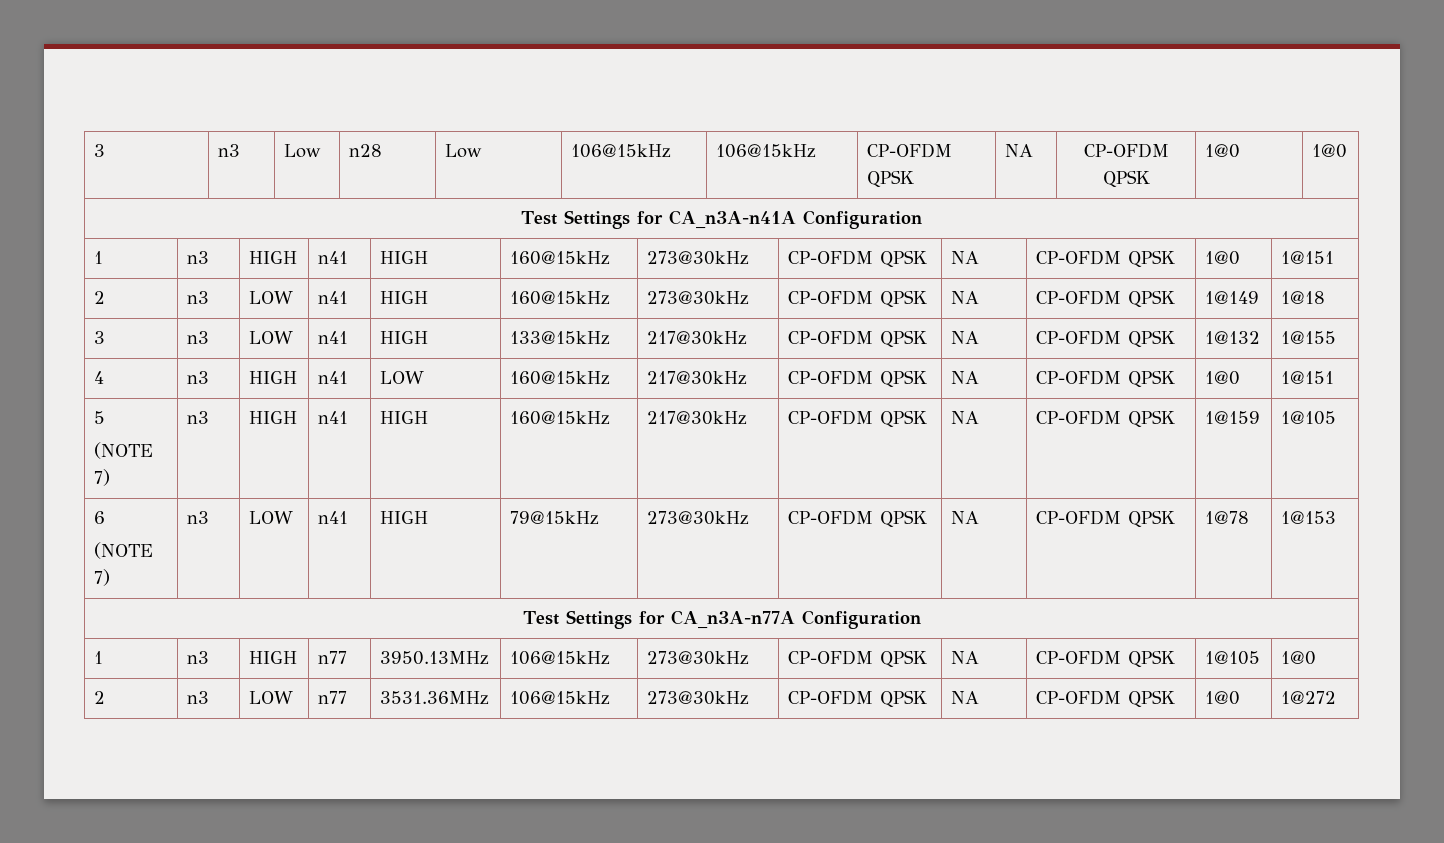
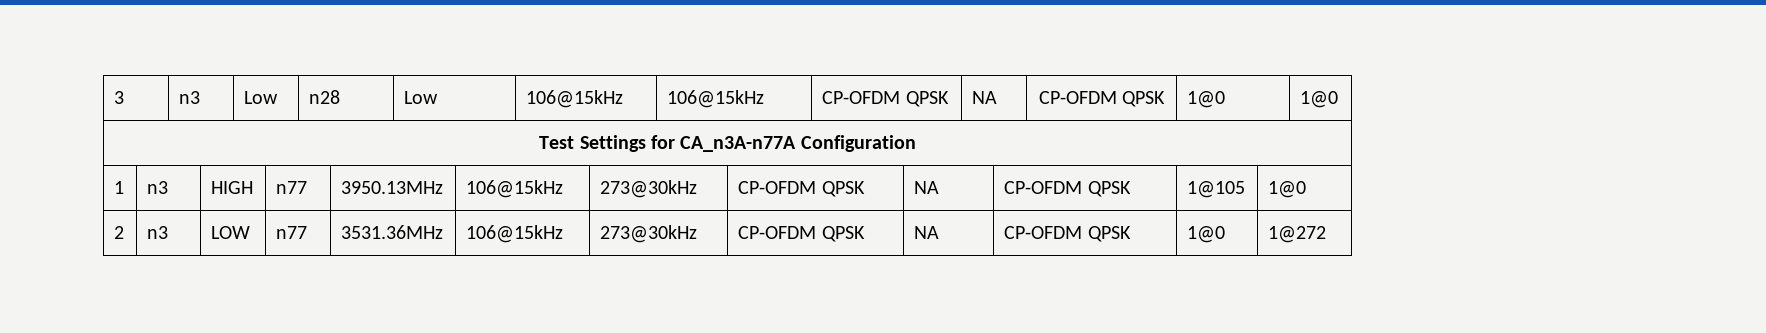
[521,210,922,229] [94,251,104,264] [187,251,210,264] [249,251,298,264] [318,251,349,264] [380,251,429,264] [510,251,611,265] [647,251,750,265] [788,250,928,268] [951,251,980,264] [1036,250,1176,268] [1205,251,1241,265] [1281,251,1335,264] [94,291,106,304] [187,291,210,304] [249,291,294,304] [318,291,349,304] [380,291,429,304] [510,291,611,305] [647,291,750,305] [788,290,928,308] [951,291,980,304] [1036,290,1176,308] [1205,291,1260,304] [1281,291,1326,304] [94,331,106,344] [187,331,210,344] [249,331,294,344] [318,331,349,344] [380,331,429,344] [510,331,611,345] [647,331,748,345] [788,330,928,348] [951,331,980,344] [1036,330,1176,348] [1205,331,1261,344] [1281,331,1337,344] [94,371,105,384] [187,371,210,384] [249,371,298,384] [318,371,349,384] [380,371,425,384] [510,371,611,385] [647,371,748,385] [788,370,928,388] [951,371,980,384] [1036,370,1176,388] [1205,371,1241,385] [1281,371,1335,384] [94,411,106,424] [94,442,154,459] [94,469,111,486] [187,411,210,424] [249,411,298,424] [318,411,349,424] [380,411,429,424] [510,411,611,425] [647,411,748,425] [788,410,928,428] [951,411,980,424] [1036,410,1176,428] [1205,411,1261,424] [1281,411,1337,425] [94,511,106,524] [94,542,154,559] [94,569,111,586] [187,511,210,524] [249,511,294,524] [318,511,349,524] [380,511,429,524] [510,511,600,525] [647,511,750,525] [788,510,928,528] [951,511,980,524] [1036,510,1176,528] [1205,511,1250,524] [1281,511,1337,524] // Test Settings for CA_n3A-n41A Configuration // 1 | n3 | HIGH | n41 | HIGH | 160@15kHz | 273@30kHz | CP-OFDM QPSK | NA | CP-OFDM QPSK | 1@0 | 1@151 // 2 | n3 | LOW | n41 | HIGH | 160@15kHz | 273@30kHz | CP-OFDM QPSK | NA | CP-OFDM QPSK | 1@149 | 1@18 // 3 | n3 | LOW | n41 | HIGH | 133@15kHz | 217@30kHz | CP-OFDM QPSK | NA | CP-OFDM QPSK | 1@132 | 1@155 // 4 | n3 | HIGH | n41 | LOW | 160@15kHz | 217@30kHz | CP-OFDM QPSK | NA | CP-OFDM QPSK | 1@0 | 1@151 // 5 // (NOTE 7) | n3 | HIGH | n41 | HIGH | 160@15kHz | 217@30kHz | CP-OFDM QPSK | NA | CP-OFDM QPSK | 1@159 | 1@105 // 6 // (NOTE 7) | n3 | LOW | n41 | HIGH | 79@15kHz | 273@30kHz | CP-OFDM QPSK | NA | CP-OFDM QPSK | 1@78 | 1@153 -> (1339, 99) none

